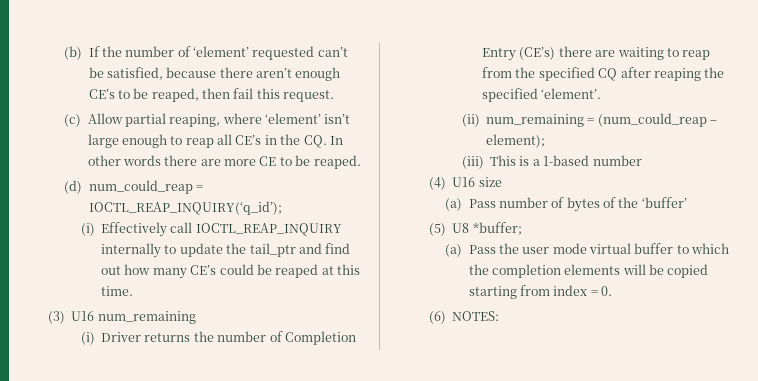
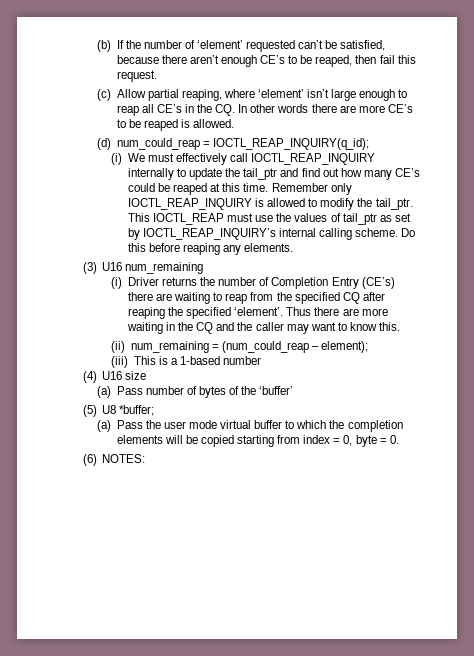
[259,155,361,169] CE to be reaped. -> [387,104,413,113] [116,119,235,131] CE’s to be reaped is allowed.
[88,201,282,215] [80,222,168,237] IOCTL_REAP_INQUIRY(‘q_id’); // (i) Effectively -> [212,138,369,150] [111,153,228,165] IOCTL_REAP_INQUIRY(q_id); // (i) We must effectively
(134, 291) none -> [271,183,352,195] [127,198,413,210] [127,213,411,225] [127,228,416,240] [127,243,294,255] Remember only IOCTL_REAP_INQUIRY is allowed to modify the tail_ptr. This IOCTL_REAP must use the values of tail_ptr as set by IOCTL_REAP_INQUIRY’s internal calling scheme. Do this before reaping any elements.
(602, 93) none -> [286,307,388,316] [126,322,401,334] Thus there are more waiting in the CQ and the caller may want to know this.
(598, 293) none -> [343,435,387,447] 0, byte =

